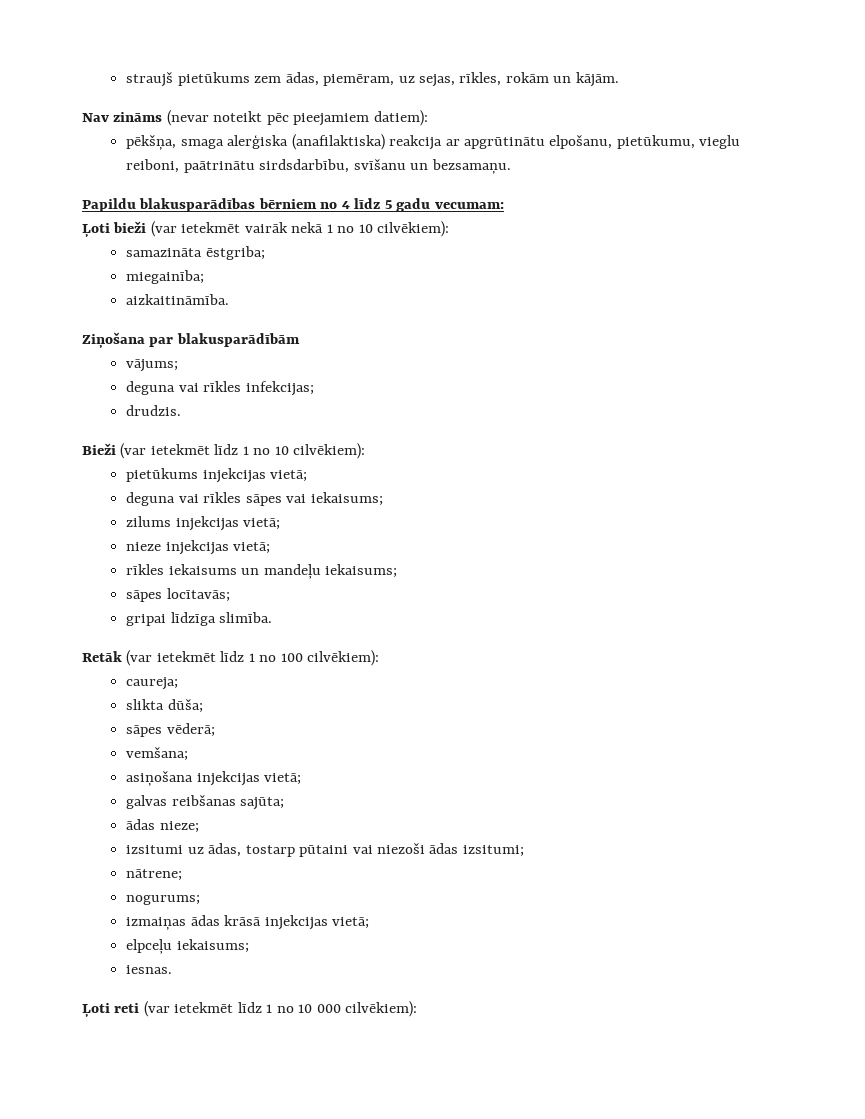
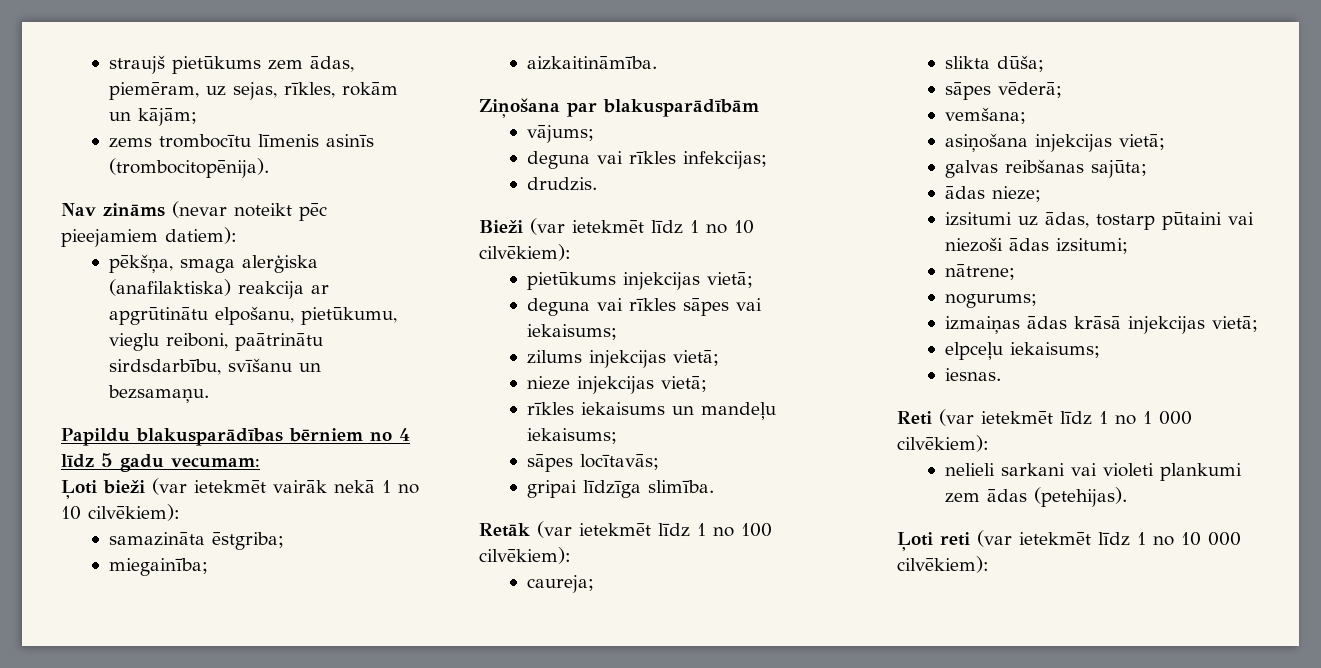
[575,72,619,87] kājām. -> [137,108,197,126] [108,134,374,148] [108,158,269,178] kājām; // zems trombocītu līmenis asinīs (trombocitopēnija).
(173, 969) none -> [897,409,1192,426] [897,435,989,452] [944,463,1242,481] [944,487,1127,507] // Reti (var ietekmēt līdz 1 no 1 000 cilvēkiem): // nelieli sarkani vai violeti plankumi zem ādas (petehijas).

